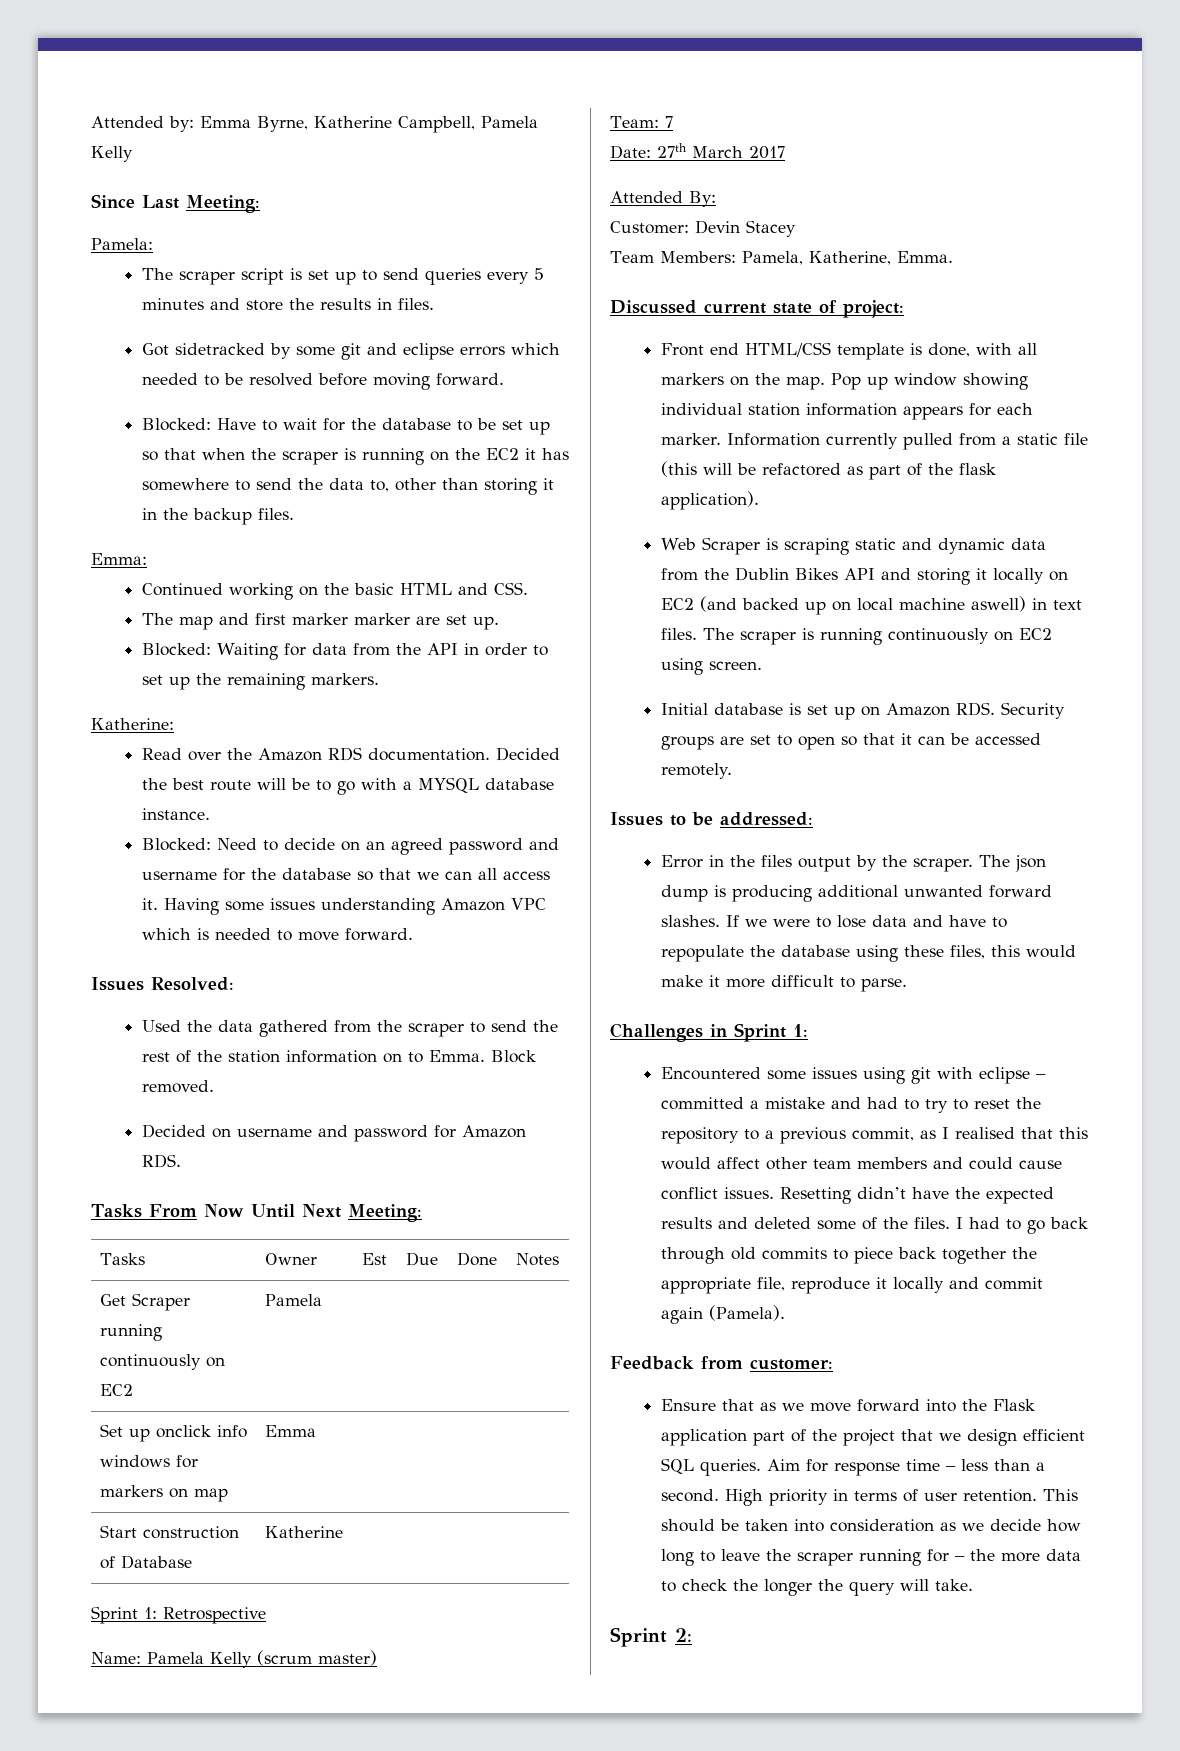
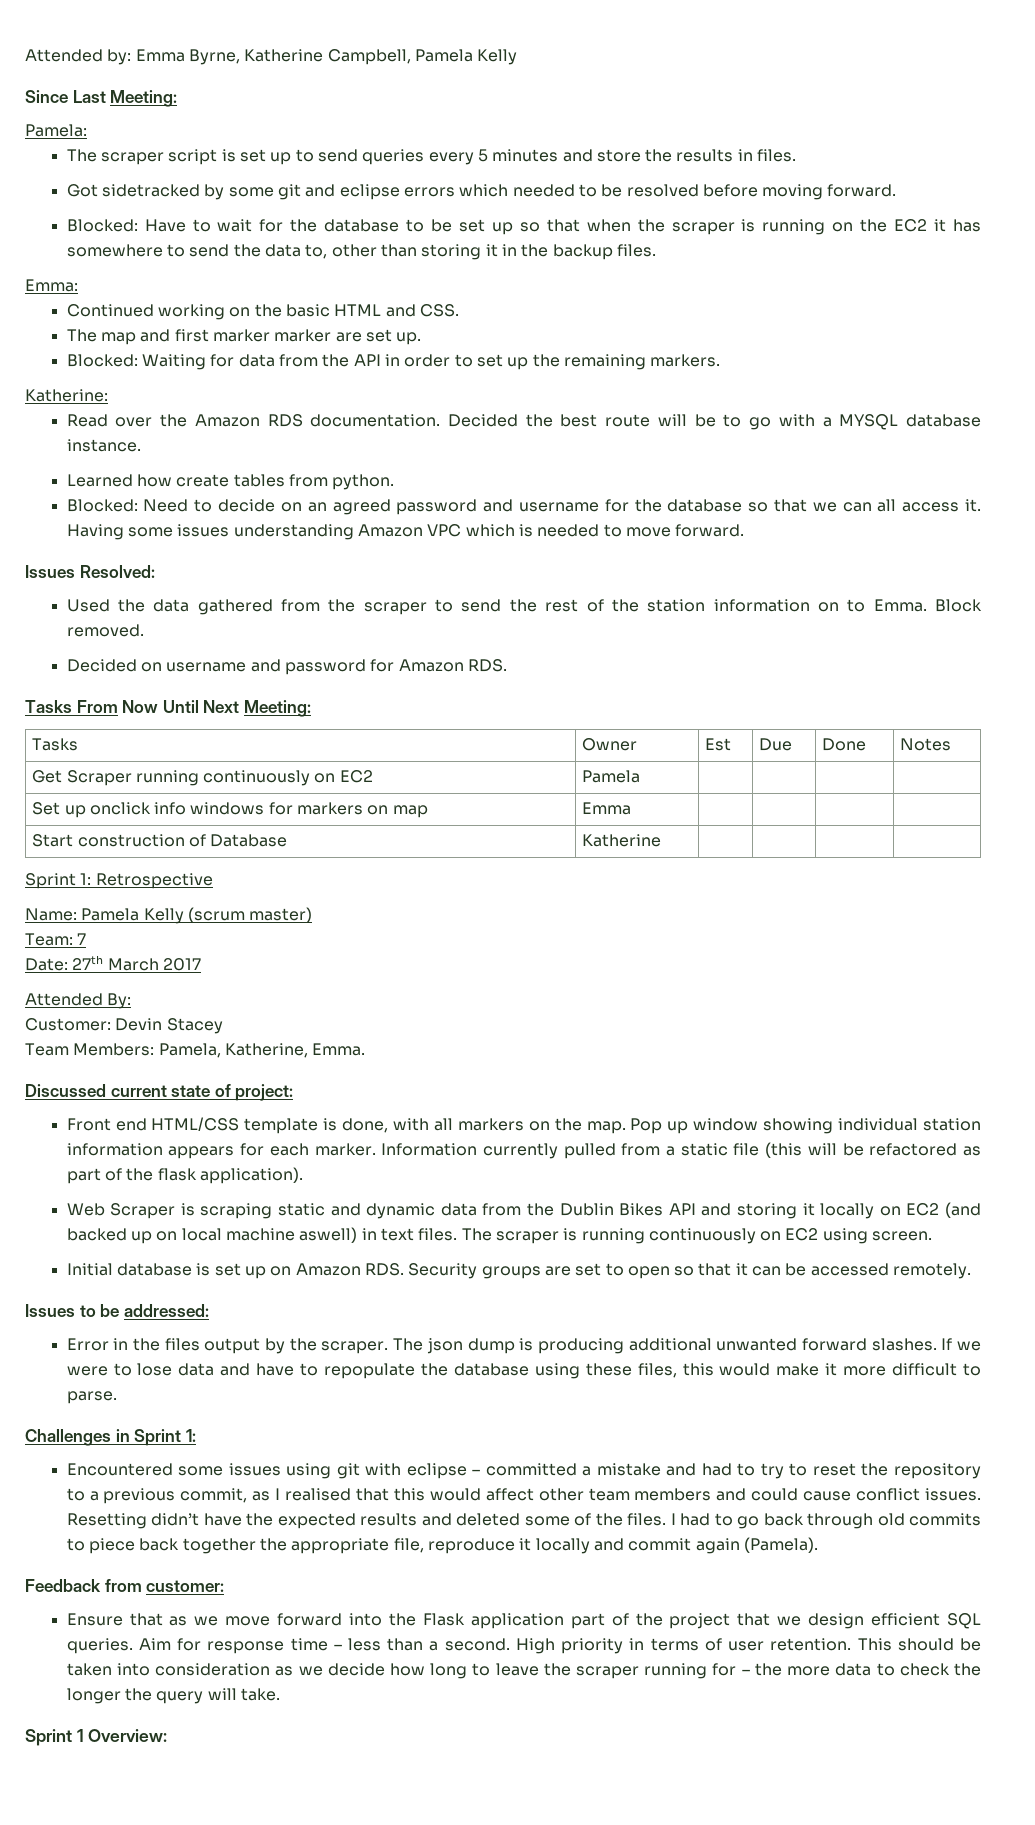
(210, 814) none -> [66,474,395,490] // Learned how create tables from python.
[675,1628,692,1642] 2: -> [76,1729,168,1742] 1 Overview:

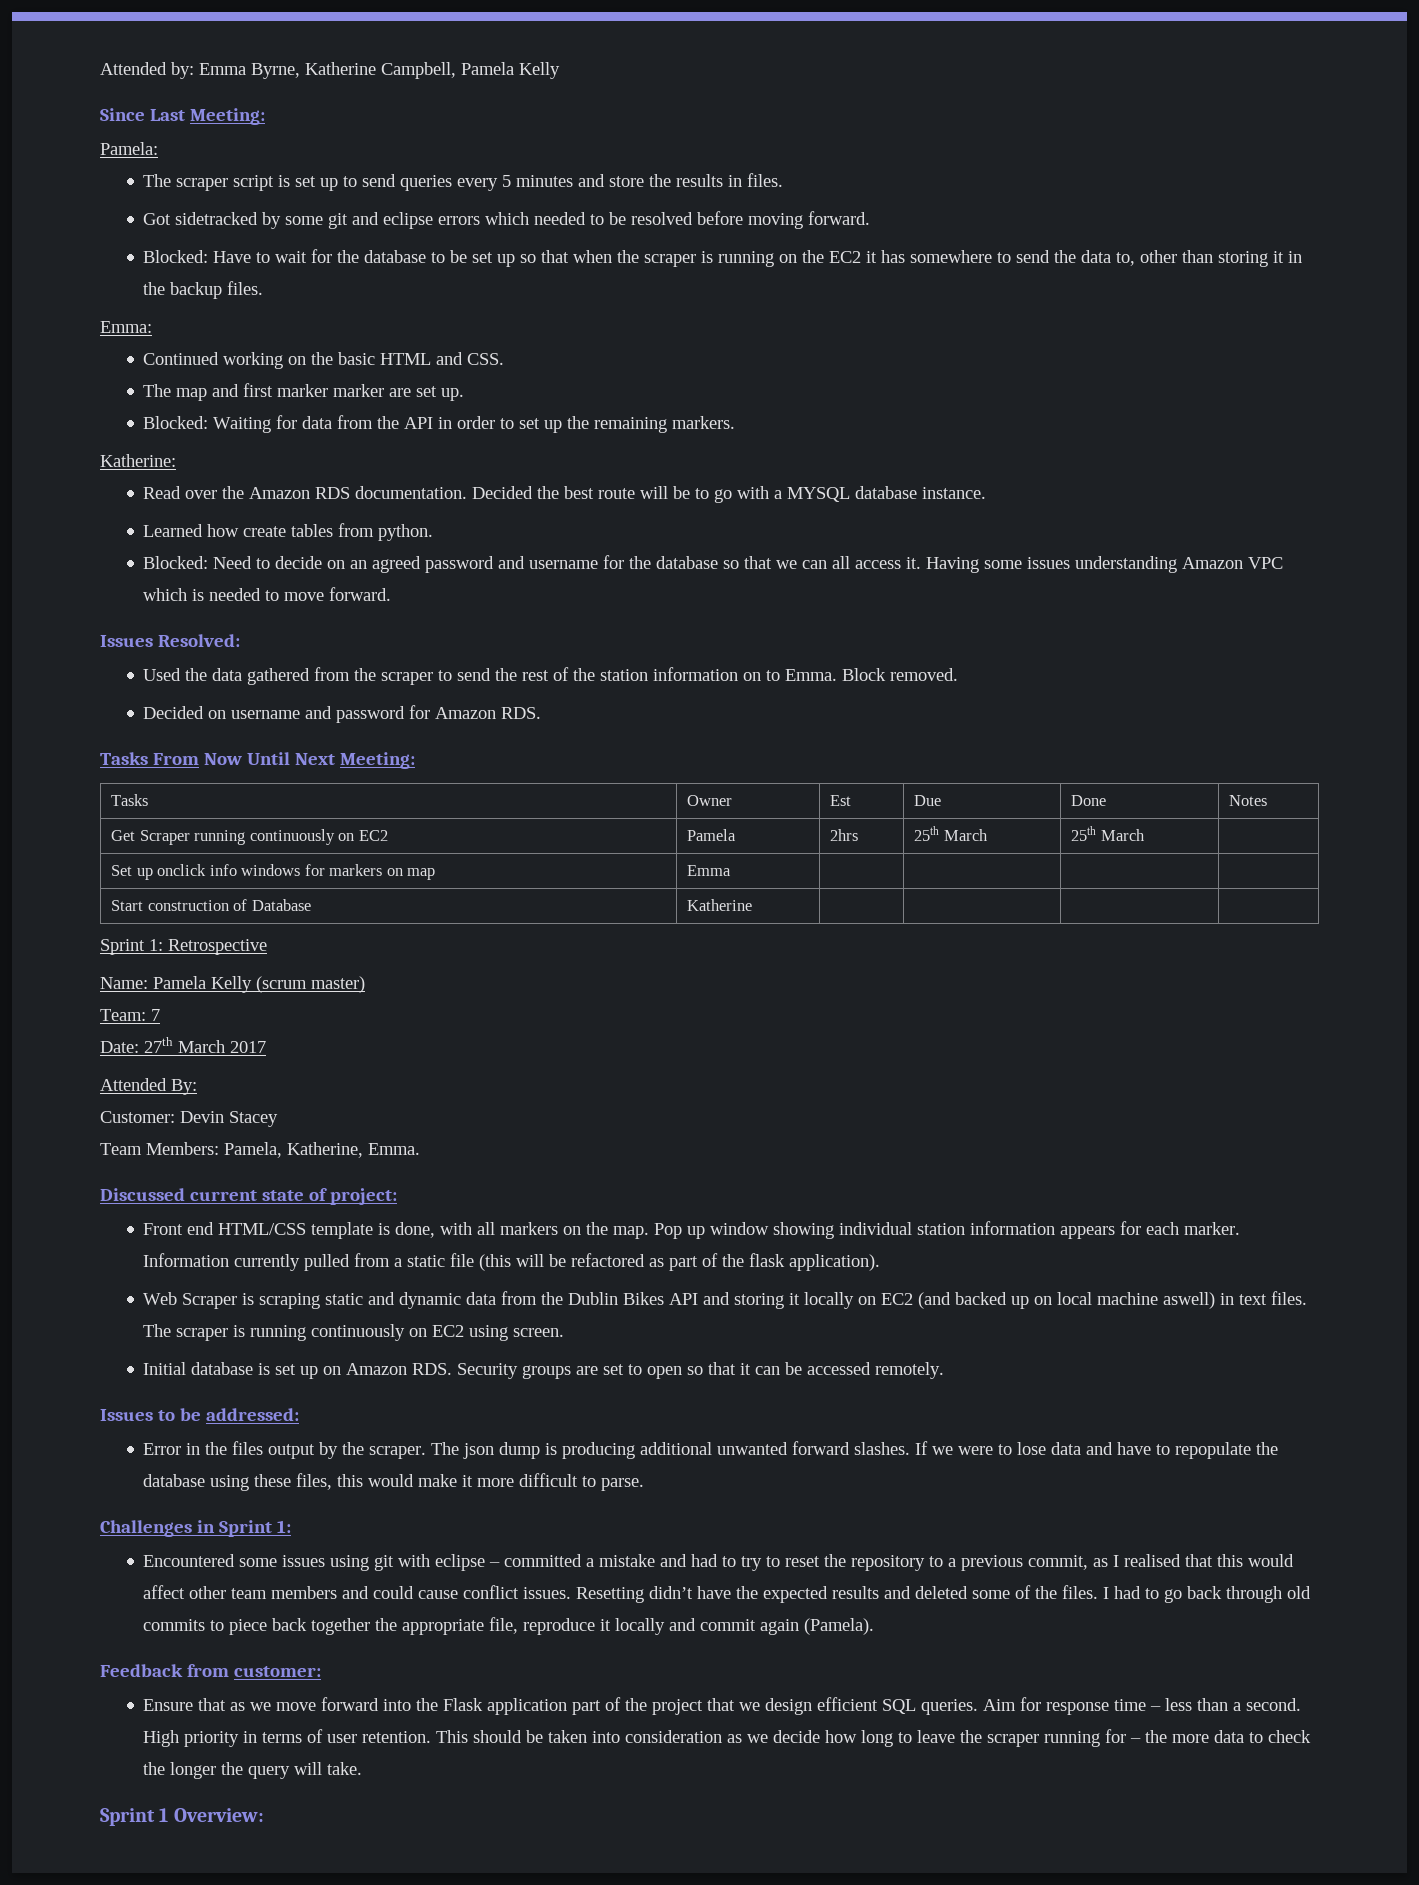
(641, 776) | | -> [830,829,859,841] [914,826,988,841] [1071,826,1145,841] 2hrs | 25th March | 25th March

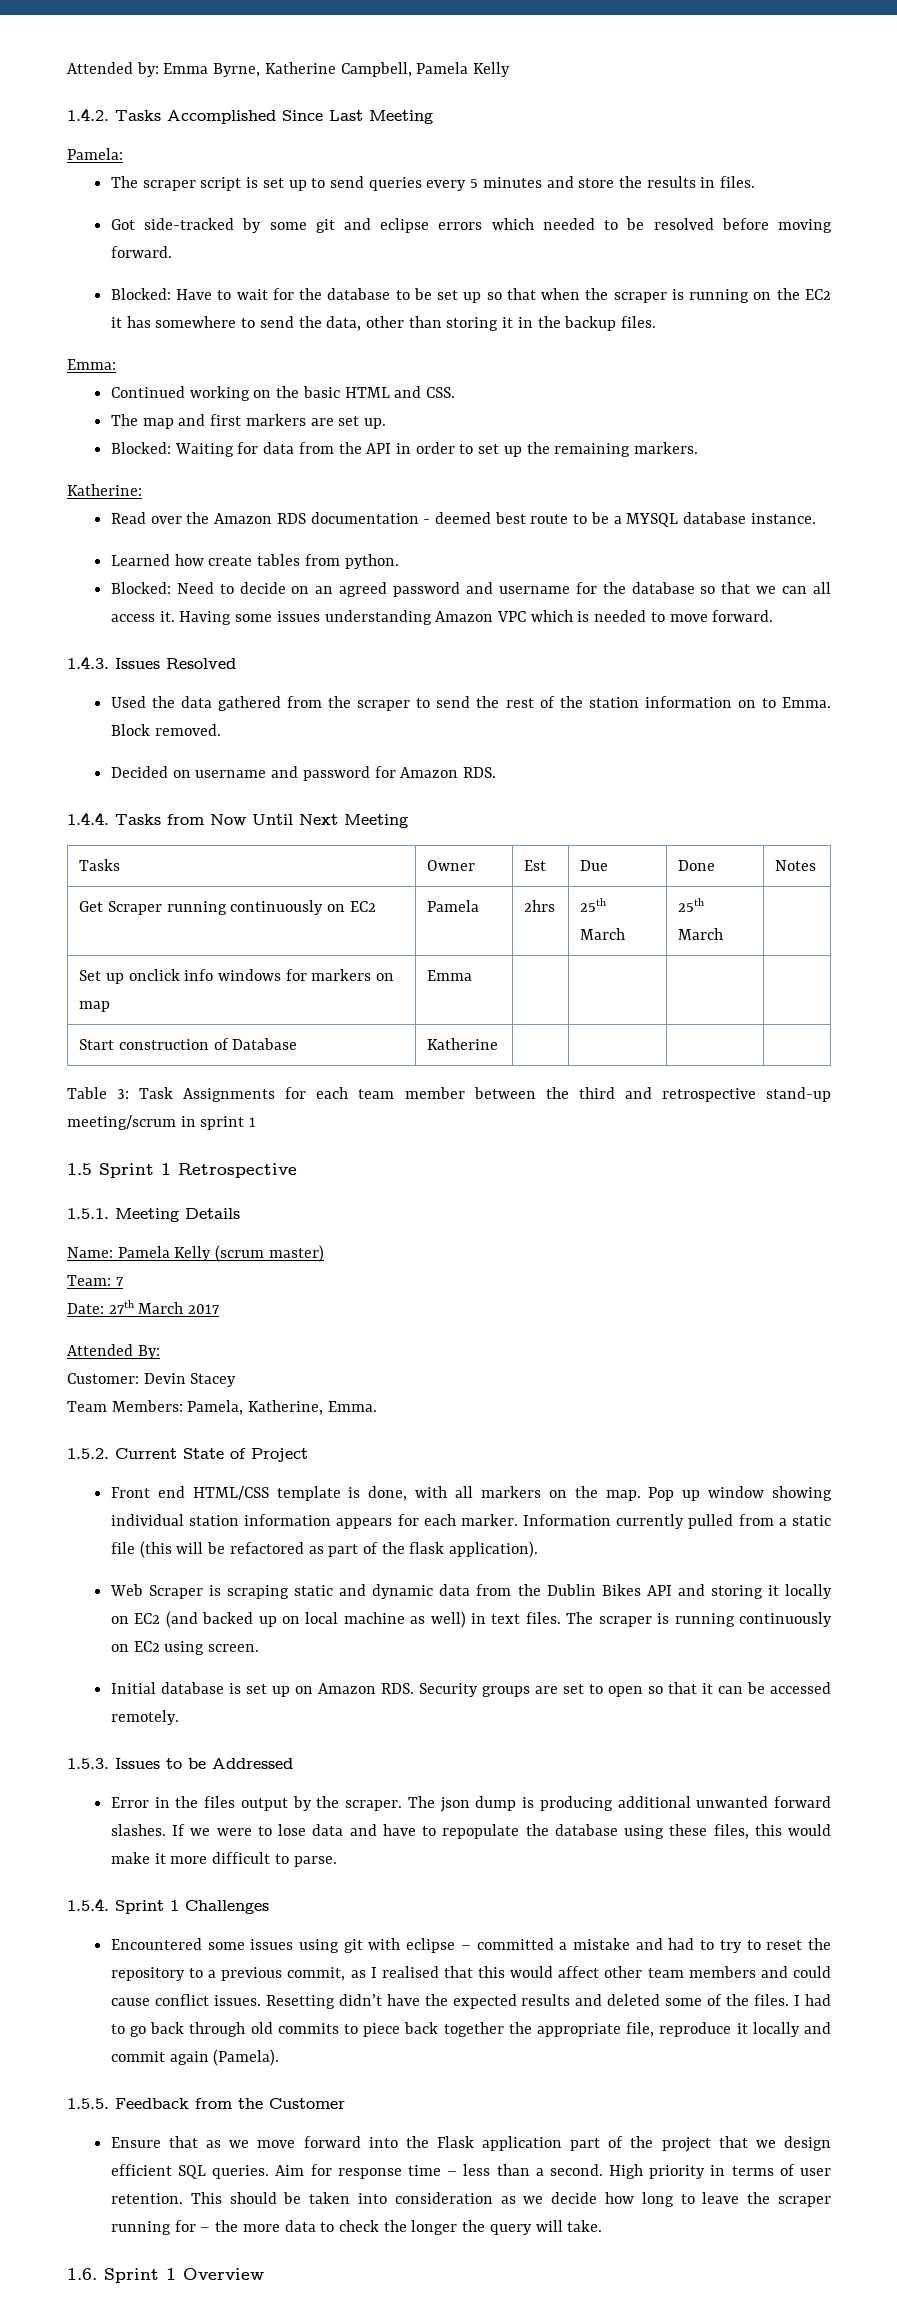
(560, 70) none -> [67,108,276,124] 1.4.2. Tasks Accomplished
[189,108,265,125] Meeting: -> [369,110,433,124] Meeting
[175,212,259,225] sidetracked -> [144,218,235,230] side-tracked
[1081,250,1136,266] data to, -> [326,316,362,331] data,
[277,384,385,397] marker marker -> [245,414,306,426] markers
[355,486,770,503] documentation. Decided the best route will be to go with -> [310,512,609,524] documentation - deemed best route to be
[100,634,240,647] Issues Resolved: -> [67,656,236,669] 1.4.3. Issues Resolved
[100,752,199,765] Tasks From -> [67,812,204,825] 1.4.4. Tasks from
[339,752,415,769] Meeting: -> [344,814,408,828] Meeting
[100,939,267,955] Sprint 1: Retrospective -> [67,1087,832,1102] [67,1115,257,1130] [67,1163,297,1178] [67,1208,240,1222] Table 3: Task Assignments for each team member between the third and retrospective stand-up meeting/scrum in sprint 1 // 1.5 Sprint 1 Retrospective // 1.5.1. Meeting Details
[100,1188,397,1205] Discussed current state of project: -> [67,1448,308,1462] 1.5.2. Current State of Project
[1163,1292,1216,1309] aswell) -> [410,1611,466,1628] as well)
(945, 1370) none -> [67,1758,109,1769] 1.5.3.
[205,1408,299,1421] addressed: -> [212,1758,293,1769] Addressed
[100,1520,291,1537] Challenges in Sprint 1: -> [67,1898,269,1914] 1.5.4. Sprint 1 Challenges
(875, 1626) none -> [67,2098,109,2109] 1.5.5.
[233,1666,321,1677] customer: -> [238,2098,345,2109] the Customer
[100,1808,264,1826] Sprint 1 Overview: -> [67,2268,264,2283] 1.6. Sprint 1 Overview

